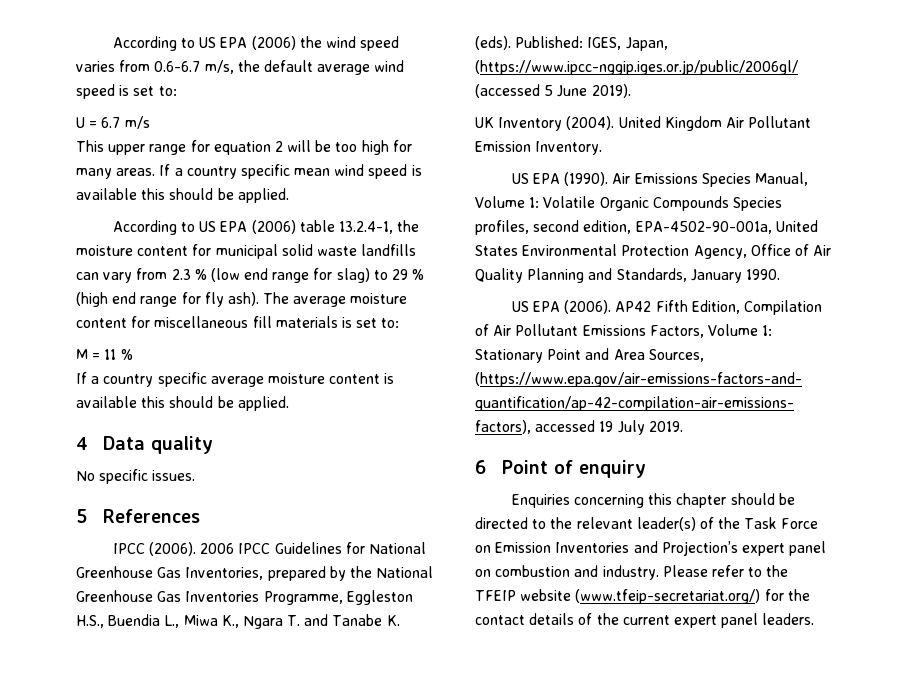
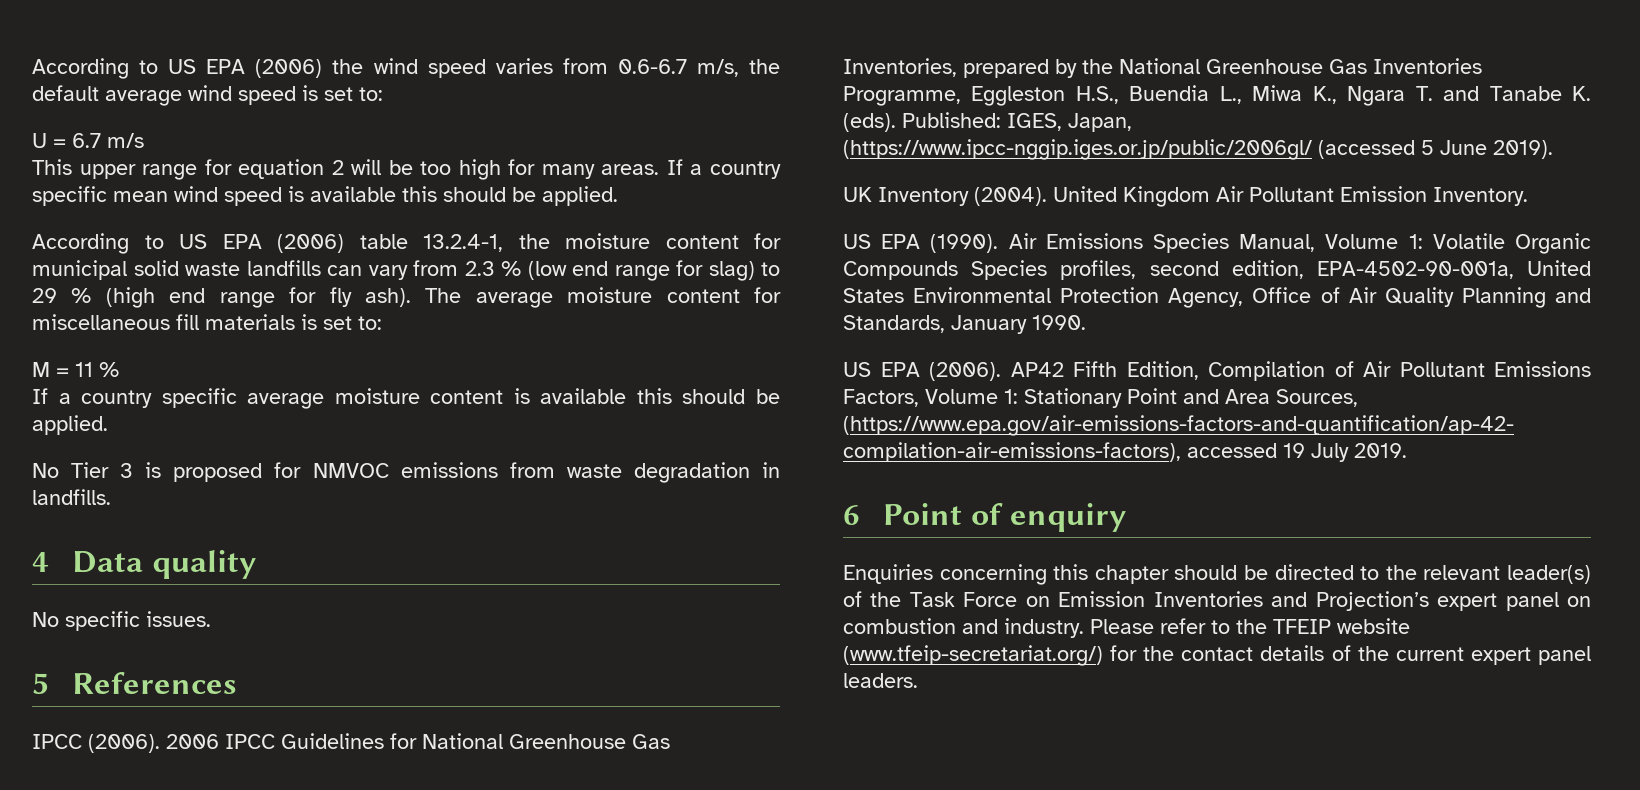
(289, 403) none -> [32,462,781,483] [32,489,111,505] // No Tier 3 is proposed for NMVOC emissions from waste degradation in landfills.

